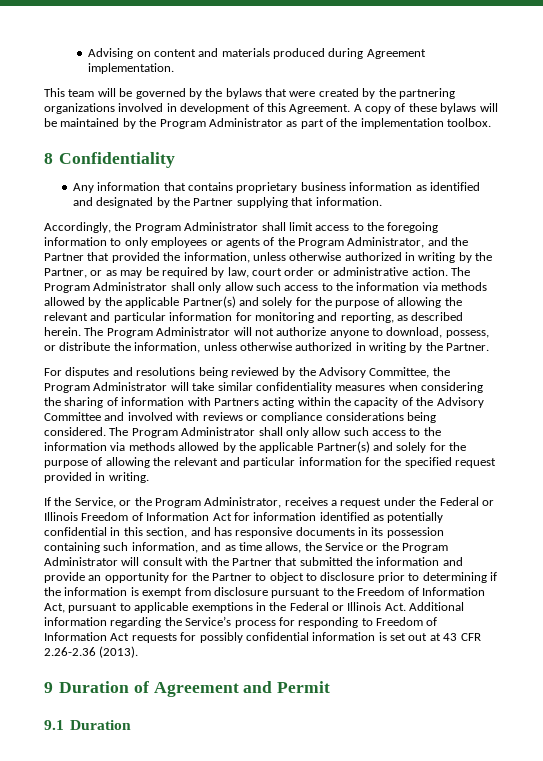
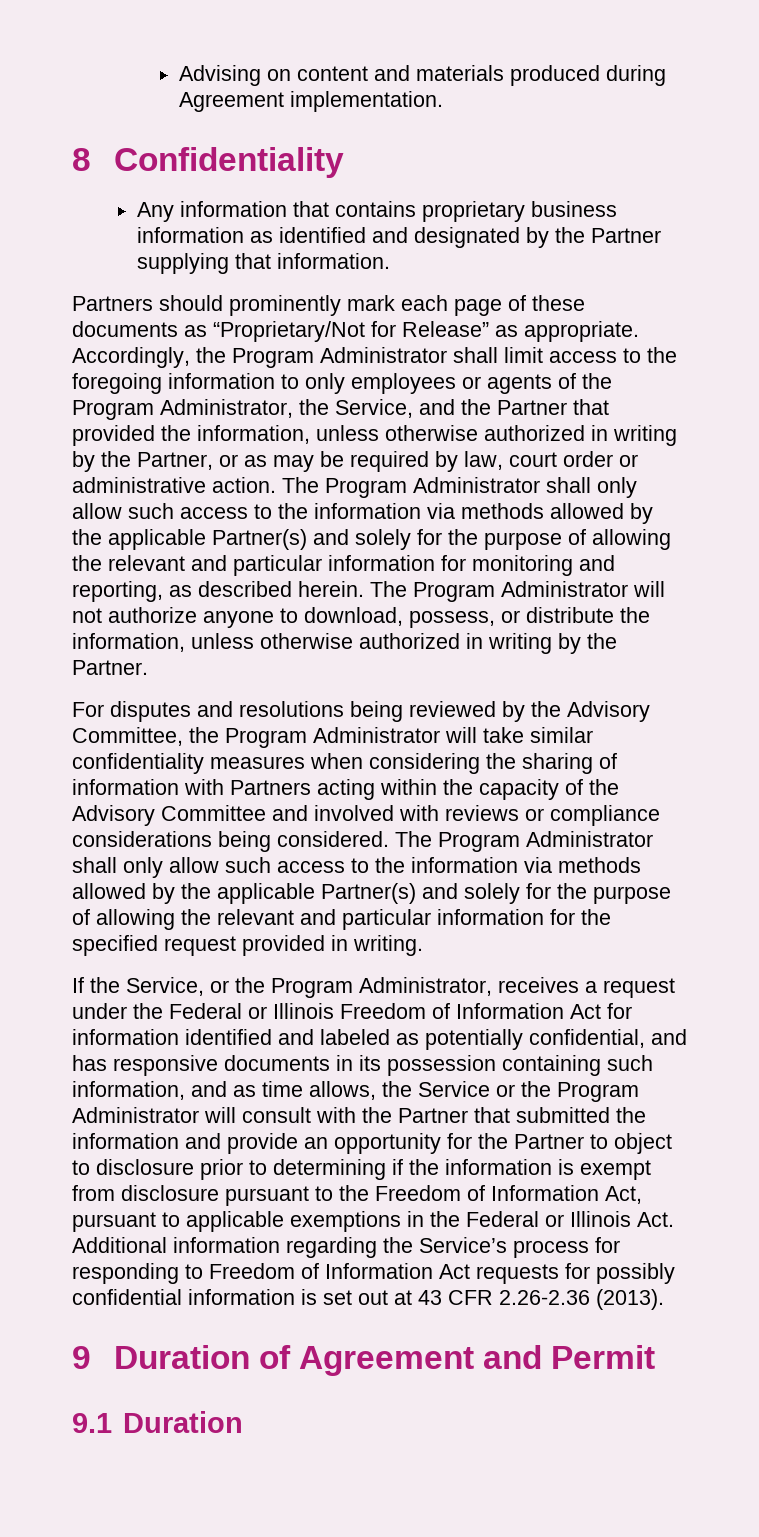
[44,88,455,99] [44,103,498,114] [44,118,492,129] // This team will be governed by the bylaws that were created by the partnering organizations involved in development of this Agreement. A copy of these bylaws will be maintained by the Program Administrator as part of the implementation toolbox. -> (444, 101) none
(382, 201) none -> [72,295,585,316] [72,321,639,342] Partners should prominently mark each page of these documents as “Proprietary/Not for Release” as appropriate.
(425, 242) none -> [299,399,413,418] the Service,
[373,512,444,523] [44,527,188,538] as potentially confidential in this section, -> [278,1029,645,1050] and labeled as potentially confidential,

